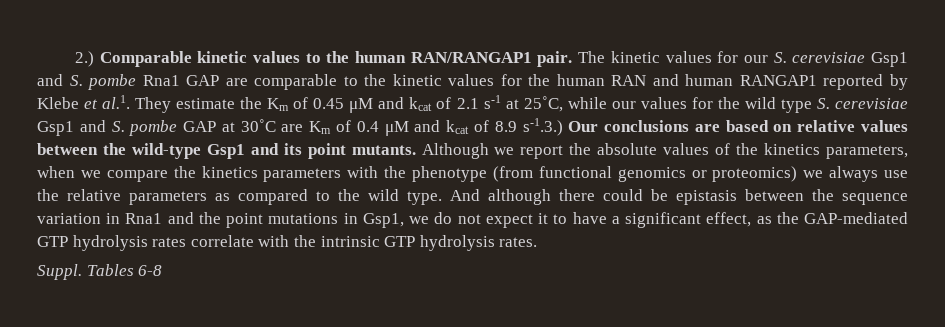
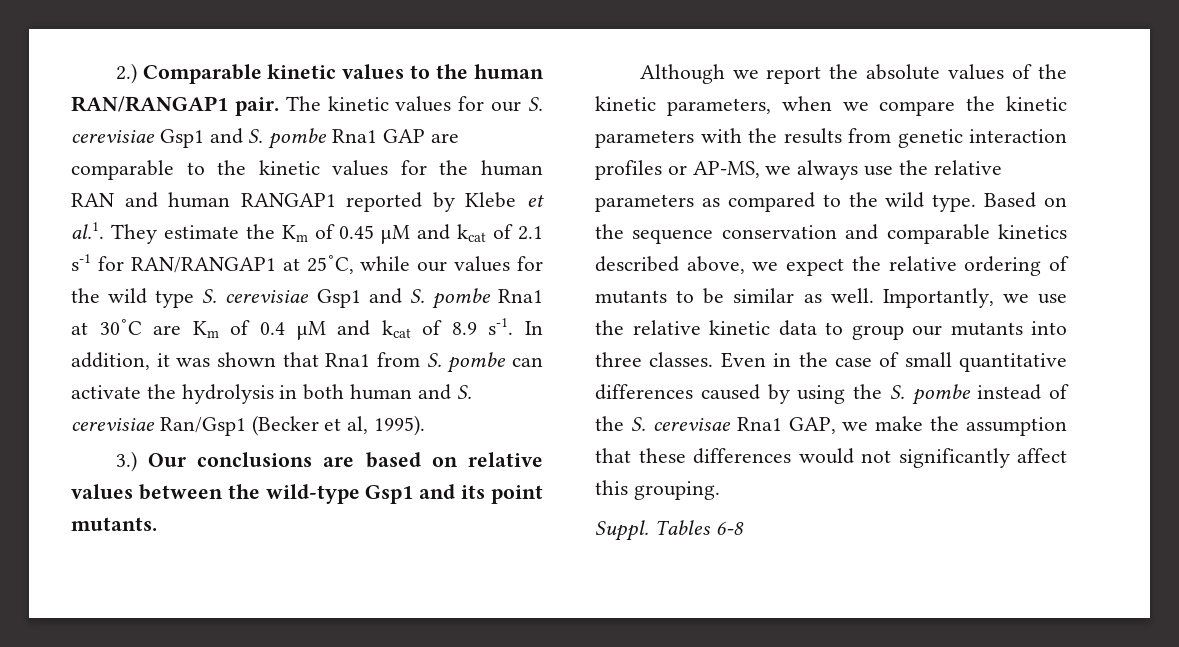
(501, 102) none -> [97,256,276,273] for RAN/RANGAP1
[183,121,217,132] GAP -> [497,289,543,303] Rna1
[522,118,563,136] s-1.3.) -> [488,318,543,335] [71,352,543,373] [71,384,472,404] [71,415,426,436] [115,451,137,472] s-1. In addition, it was shown that Rna1 from S. pombe can activate the hydrolysis in both human and S. cerevisiae Ran/Gsp1 (Becker et al, 1995). // 3.)
(416, 150) none -> (157, 524) //
[764,143,821,155] kinetics -> [595,96,656,111] kinetic
[201,166,258,178] kinetics -> [1005,96,1067,111] kinetic
[412,166,798,182] phenotype (from functional genomics or proteomics) -> [783,128,1067,148] [595,160,760,180] results from genetic interaction profiles or AP-MS,
[450,189,908,205] [37,212,908,228] [37,235,538,251] And although there could be epistasis between the sequence variation in Rna1 and the point mutations in Gsp1, we do not expect it to have a significant effect, as the GAP-mediated GTP hydrolysis rates correlate with the intrinsic GTP hydrolysis rates. -> [984,192,1067,208] [595,224,1067,244] [595,256,1069,276] [595,288,1067,308] [595,320,1067,340] [595,352,1067,372] [595,384,1069,405] [595,416,1067,436] [595,448,1067,468] [595,480,720,500] Based on the sequence conservation and comparable kinetics described above, we expect the relative ordering of mutants to be similar as well. Importantly, we use the relative kinetic data to group our mutants into three classes. Even in the case of small quantitative differences caused by using the S. pombe instead of the S. cerevisae Rna1 GAP, we make the assumption that these differences would not significantly affect this grouping.

